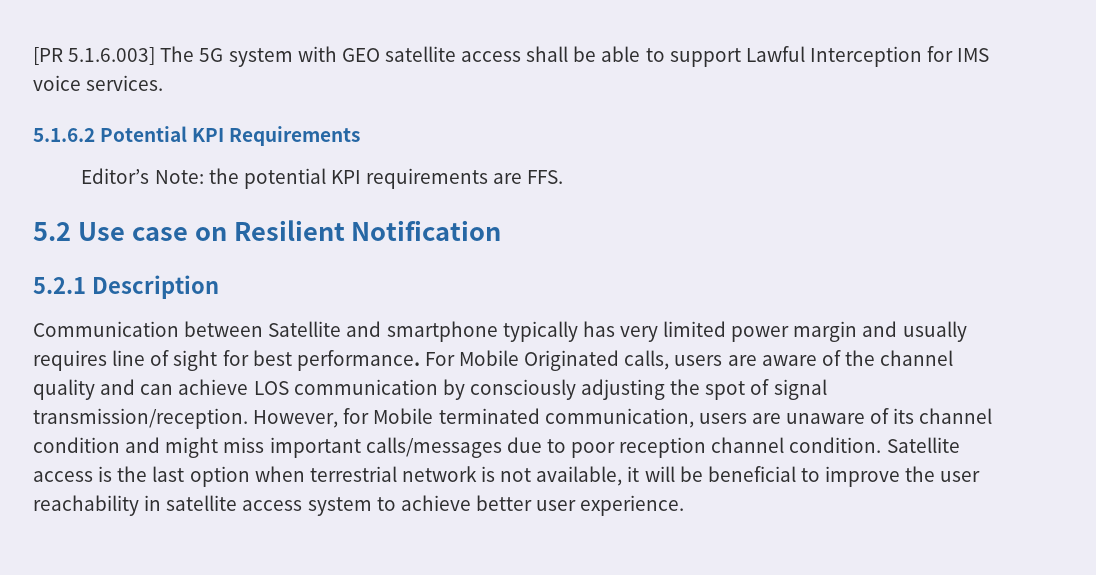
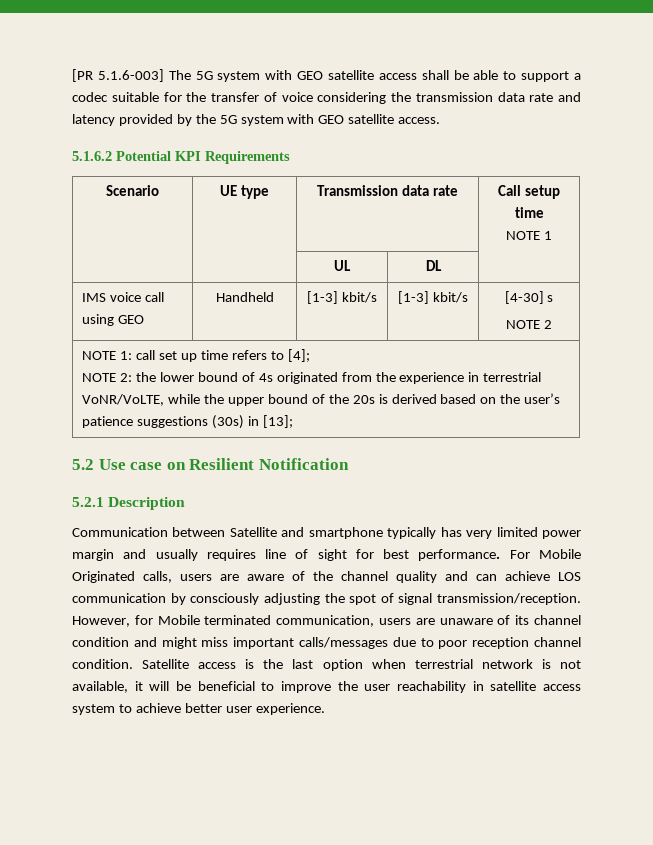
[68,47,156,65] 5.1.6.003] -> [97,69,164,82] 5.1.6-003]
[745,46,990,67] [33,75,164,91] [33,126,361,146] [81,168,564,189] Lawful Interception for IMS voice services. // 5.1.6.2 Potential KPI Requirements // Editor’s Note: the potential KPI requirements are FFS. -> [573,73,581,80] [72,92,581,104] [72,114,441,126] [72,151,290,164] [106,185,159,196] [220,185,269,199] [317,185,458,196] [498,185,560,199] [514,207,544,218] [506,231,552,240] [334,260,351,271] [425,260,442,271] [82,292,165,302] [82,314,145,326] [215,292,274,302] [307,291,377,304] [398,291,468,304] [504,291,554,304] [506,320,552,329] [82,349,310,362] [82,372,542,384] [82,393,561,406] [82,415,293,429] a codec suitable for the transfer of voice considering the transmission data rate and latency provided by the 5G system with GEO satellite access. // 5.1.6.2 Potential KPI Requirements // Scenario | UE type | Transmission data rate | Call setup time // NOTE 1 // | | UL | DL | // IMS voice call using GEO | Handheld | [1-3] kbit/s | [1-3] kbit/s | [4-30] s // NOTE 2 // NOTE 1: call set up time refers to [4]; // NOTE 2: the lower bound of 4s originated from the experience in terrestrial VoNR/VoLTE, while the upper bound of the 20s is derived based on the user’s patience suggestions (30s) in [13];

